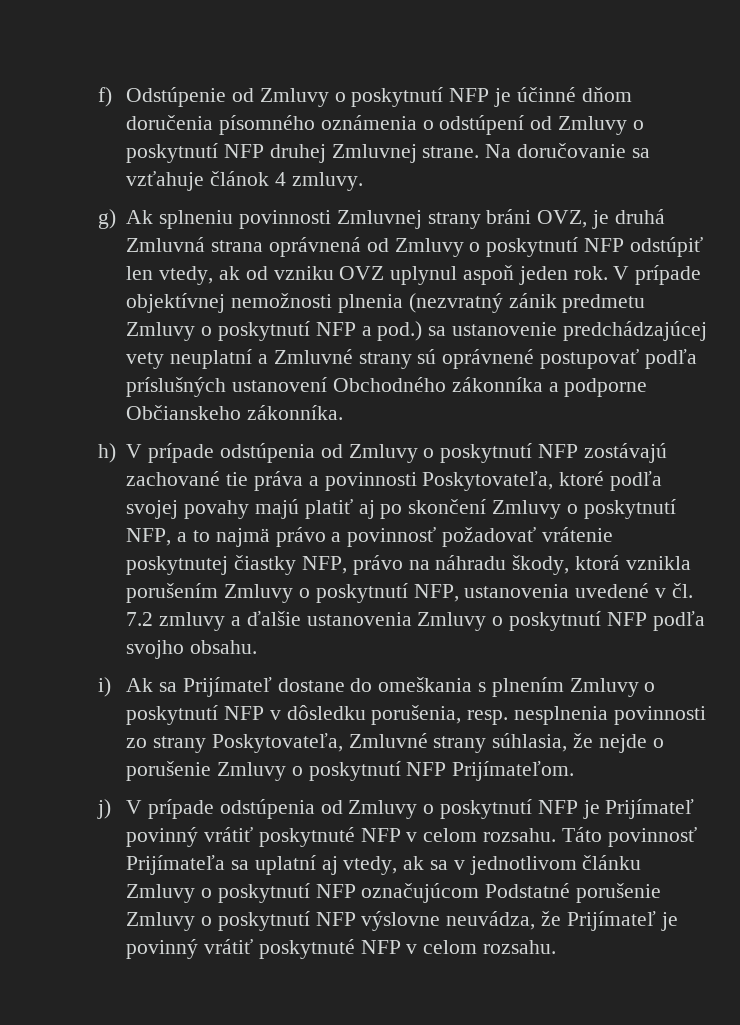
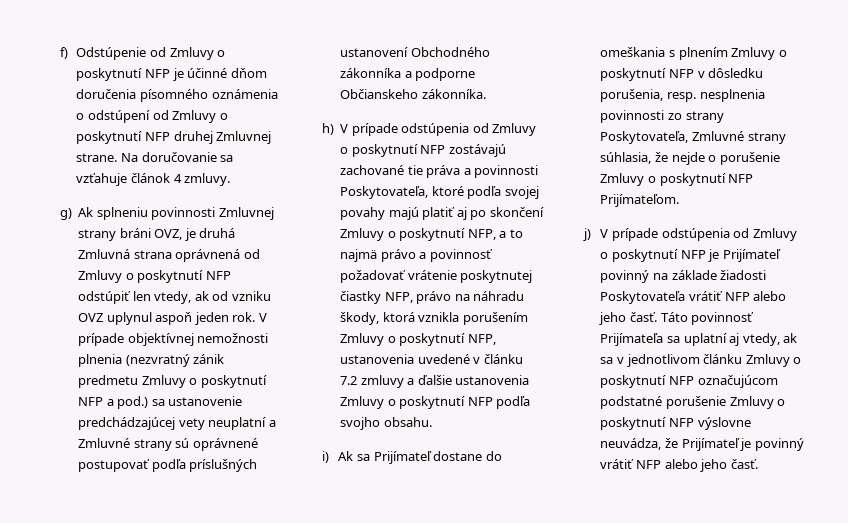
[671,583,693,598] čl. -> [483,354,523,364] článku
[203,827,556,847] vrátiť poskytnuté NFP v celom rozsahu. -> [652,270,767,280] [600,291,787,304] [599,312,657,325] na základe žiadosti Poskytovateľa vrátiť NFP alebo jeho časť.
[485,883,571,898] Podstatné -> [600,396,663,409] podstatné
[258,939,556,959] poskytnuté NFP v celom rozsahu. -> [635,459,758,472] NFP alebo jeho časť.

